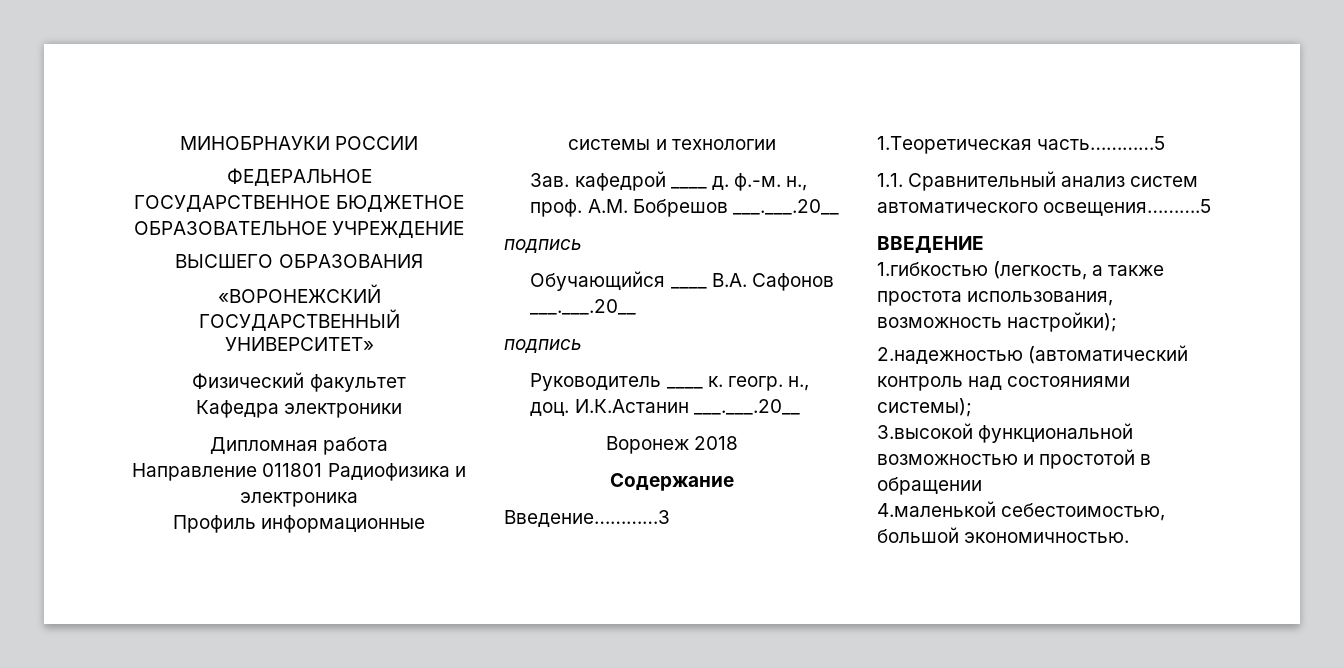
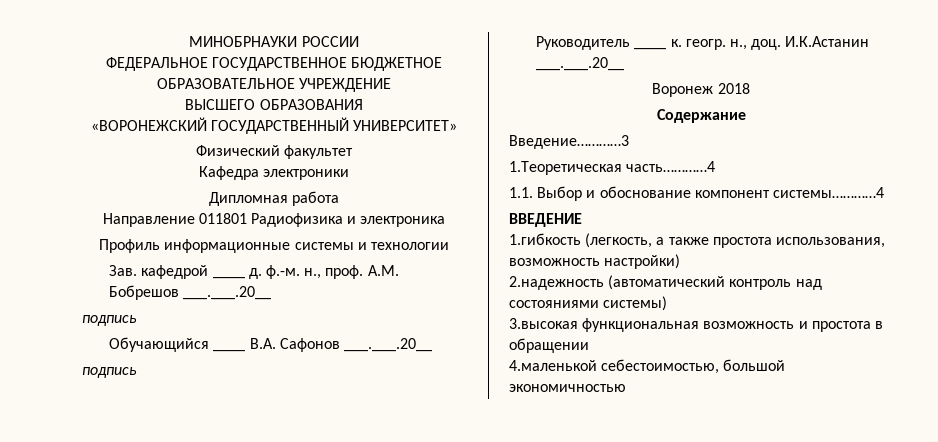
[1037,136,1166,150] часть…………5 -> [626,161,716,172] часть…………4
[908,171,1199,191] [877,199,1212,216] Сравнительный анализ систем автоматического освещения……….5 -> [537,186,884,201] Выбор и обоснование компонент системы…………4
[877,262,988,276] 1.гибкостью -> [509,233,581,245] 1.гибкость
[1007,312,1118,332] [877,347,1023,364] настройки); // 2.надежностью -> [604,254,681,269] [509,276,604,290] настройки) // 2.надежность
[877,398,972,417] [877,423,1134,443] [877,449,1136,469] системы); // 3.высокой функциональной возможностью и простотой -> [603,296,668,311] [509,318,871,332] системы) // 3.высокая функциональная возможность и простота
[964,532,1130,543] экономичностью. -> [509,384,626,392] экономичностью

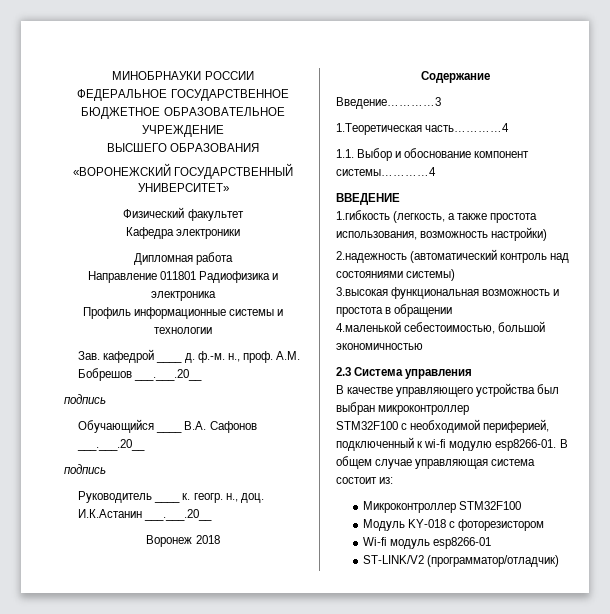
(626, 388) none -> [336,367,473,379] [336,383,560,397] [336,402,470,415] [336,419,550,433] [336,437,568,451] [336,456,536,469] [336,477,394,484] [362,501,521,513] [362,519,545,531] [362,537,492,549] [362,555,559,567] // 2.3 Система управления // В качестве управляющего устройства был выбран микроконтроллер // STM32F100 с необходимой периферией, подключенный к wi-fi модулю esp8266-01. В общем случае управляющая система состоит из: // Микроконтроллер STM32F100 // Модуль KY-018 с фоторезистором // Wi-fi модуль esp8266-01 // ST-LINK/V2 (программатор/отладчик)

